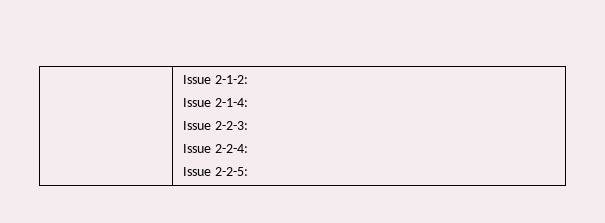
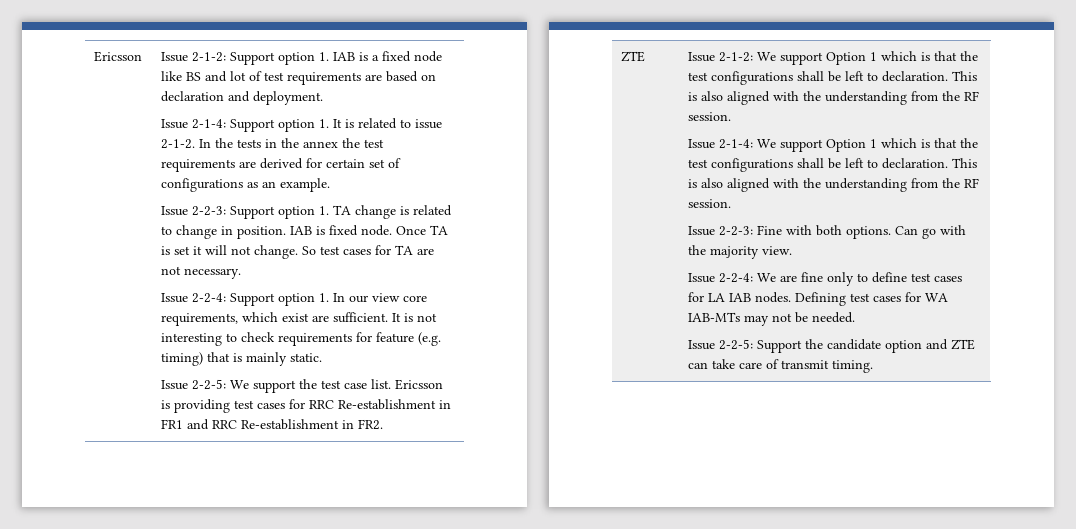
[183,75,249,84] [183,98,249,107] [183,121,249,130] [183,144,249,153] [183,167,249,176] | Issue 2-1-2: // Issue 2-1-4: // Issue 2-2-3: // Issue 2-2-4: // Issue 2-2-5: -> [94,51,143,62] [161,51,443,65] [161,71,437,85] [161,91,324,105] [161,118,443,132] [161,138,385,149] [161,158,402,172] [161,178,331,192] [161,205,453,219] [161,225,449,239] [161,245,435,259] [161,266,242,279] [161,293,428,306] [161,312,438,326] [161,332,442,346] [161,352,323,366] [161,379,444,393] [161,399,452,413] [161,419,384,430] [621,51,646,62] [688,51,979,65] [688,71,978,85] [688,91,980,105] [688,112,732,121] [688,138,979,152] [688,158,978,172] [688,178,980,192] [688,199,732,208] [688,225,967,239] [688,245,793,259] [688,272,963,286] [688,292,949,306] [688,312,856,326] [688,339,976,353] [688,359,874,373] Ericsson | Issue 2-1-2: Support option 1. IAB is a fixed node like BS and lot of test requirements are based on declaration and deployment. // Issue 2-1-4: Support option 1. It is related to issue 2-1-2. In the tests in the annex the test requirements are derived for certain set of configurations as an example. // Issue 2-2-3: Support option 1. TA change is related to change in position. IAB is fixed node. Once TA is set it will not change. So test cases for TA are not necessary. // Issue 2-2-4: Support option 1. In our view core requirements, which exist are sufficient. It is not interesting to check requirements for feature (e.g. timing) that is mainly static. // Issue 2-2-5: We support the test case list. Ericsson is providing test cases for RRC Re-establishment in FR1 and RRC Re-establishment in FR2. // ZTE | Issue 2-1-2: We support Option 1 which is that the test configurations shall be left to declaration. This is also aligned with the understanding from the RF session. // Issue 2-1-4: We support Option 1 which is that the test configurations shall be left to declaration. This is also aligned with the understanding from the RF session. // Issue 2-2-3: Fine with both options. Can go with the majority view. // Issue 2-2-4: We are fine only to define test cases for LA IAB nodes. Defining test cases for WA IAB-MTs may not be needed. // Issue 2-2-5: Support the candidate option and ZTE can take care of transmit timing.

